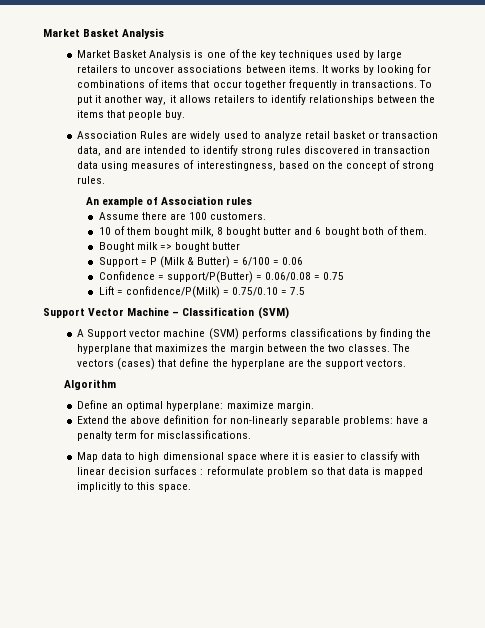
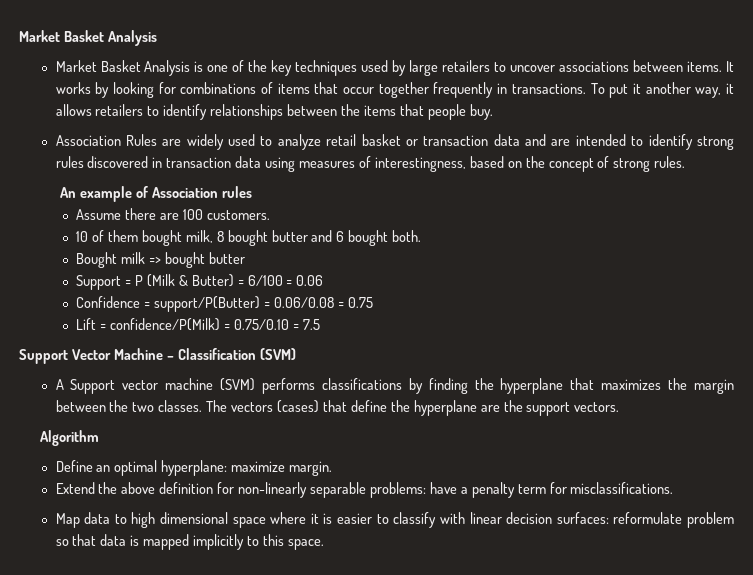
[77,146,102,156] data, -> [493,134,520,146] data
[361,226,427,235] both of them. -> [392,230,422,242] both.
[154,466,204,475] surfaces : -> [556,512,609,524] surfaces:

